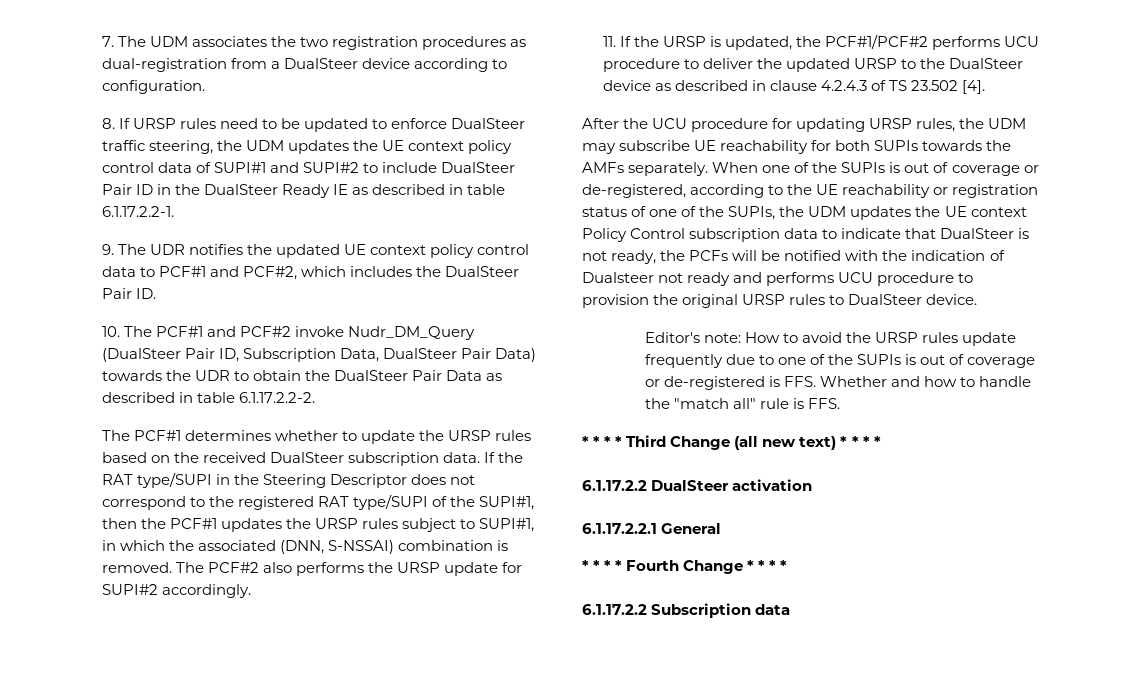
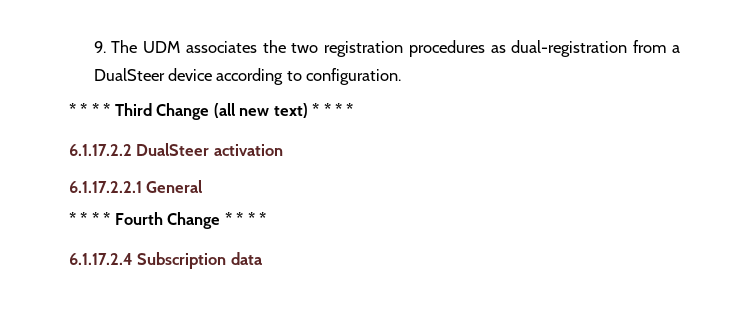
[101,36,114,47] 7. -> [93,41,106,53] 9.
[101,118,526,132] [101,140,513,154] [101,162,516,173] [101,184,506,198] [101,206,174,217] [101,244,530,258] [101,266,520,280] [101,288,156,299] [101,326,476,340] [101,348,537,362] [101,370,503,381] [101,392,315,403] [101,430,532,444] [101,452,524,466] [101,472,476,488] [101,494,535,510] [101,518,535,532] [101,540,509,554] [101,562,523,576] [101,584,251,598] [602,34,1040,50] [602,58,1024,72] [602,80,986,94] [582,118,1027,132] [582,140,1012,154] [582,162,1039,176] [582,184,1039,198] [582,206,1027,220] [582,228,1030,242] [582,250,1005,264] [582,272,974,286] [582,294,978,308] [644,332,1016,346] [644,354,1036,368] [644,376,1031,390] [644,398,840,409] // 8. If URSP rules need to be updated to enforce DualSteer traffic steering, the UDM updates the UE context policy control data of SUPI#1 and SUPI#2 to include DualSteer Pair ID in the DualSteer Ready IE as described in table 6.1.17.2.2-1. // 9. The UDR notifies the updated UE context policy control data to PCF#1 and PCF#2, which includes the DualSteer Pair ID. // 10. The PCF#1 and PCF#2 invoke Nudr_DM_Query (DualSteer Pair ID, Subscription Data, DualSteer Pair Data) towards the UDR to obtain the DualSteer Pair Data as described in table 6.1.17.2.2-2. // The PCF#1 determines whether to update the URSP rules based on the received DualSteer subscription data. If the RAT type/SUPI in the Steering Descriptor does not correspond to the registered RAT type/SUPI of the SUPI#1, then the PCF#1 updates the URSP rules subject to SUPI#1, in which the associated (DNN, S-NSSAI) combination is removed. The PCF#2 also performs the URSP update for SUPI#2 accordingly. // 11. If the URSP is updated, the PCF#1/PCF#2 performs UCU procedure to deliver the updated URSP to the DualSteer device as described in clause 4.2.4.3 of TS 23.502 [4]. // After the UCU procedure for updating URSP rules, the UDM may subscribe UE reachability for both SUPIs towards the AMFs separately. When one of the SUPIs is out of coverage or de-registered, according to the UE reachability or registration status of one of the SUPIs, the UDM updates the UE context Policy Control subscription data to indicate that DualSteer is not ready, the PCFs will be notified with the indication of Dualsteer not ready and performs UCU procedure to provision the original URSP rules to DualSteer device. // Editor's note: How to avoid the URSP rules update frequently due to one of the SUPIs is out of coverage or de-registered is FFS. Whether and how to handle the "match all" rule is FFS. -> (402, 76) none
[582,604,647,615] 6.1.17.2.2 -> [69,253,133,265] 6.1.17.2.4

